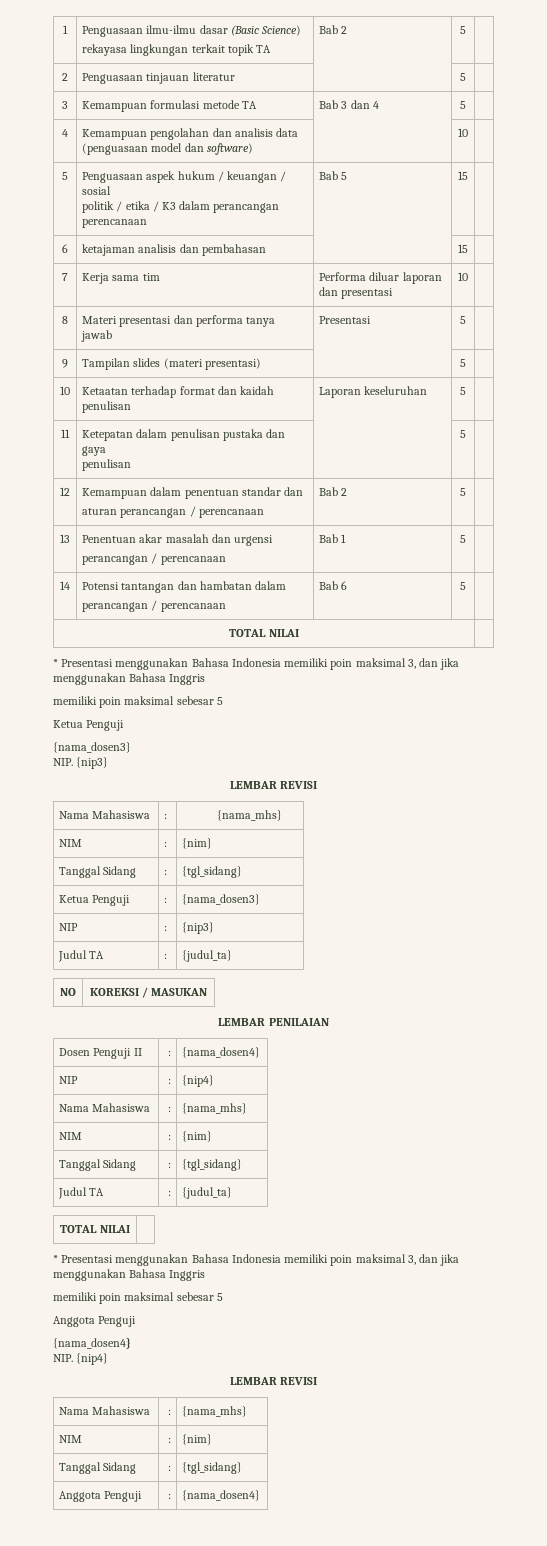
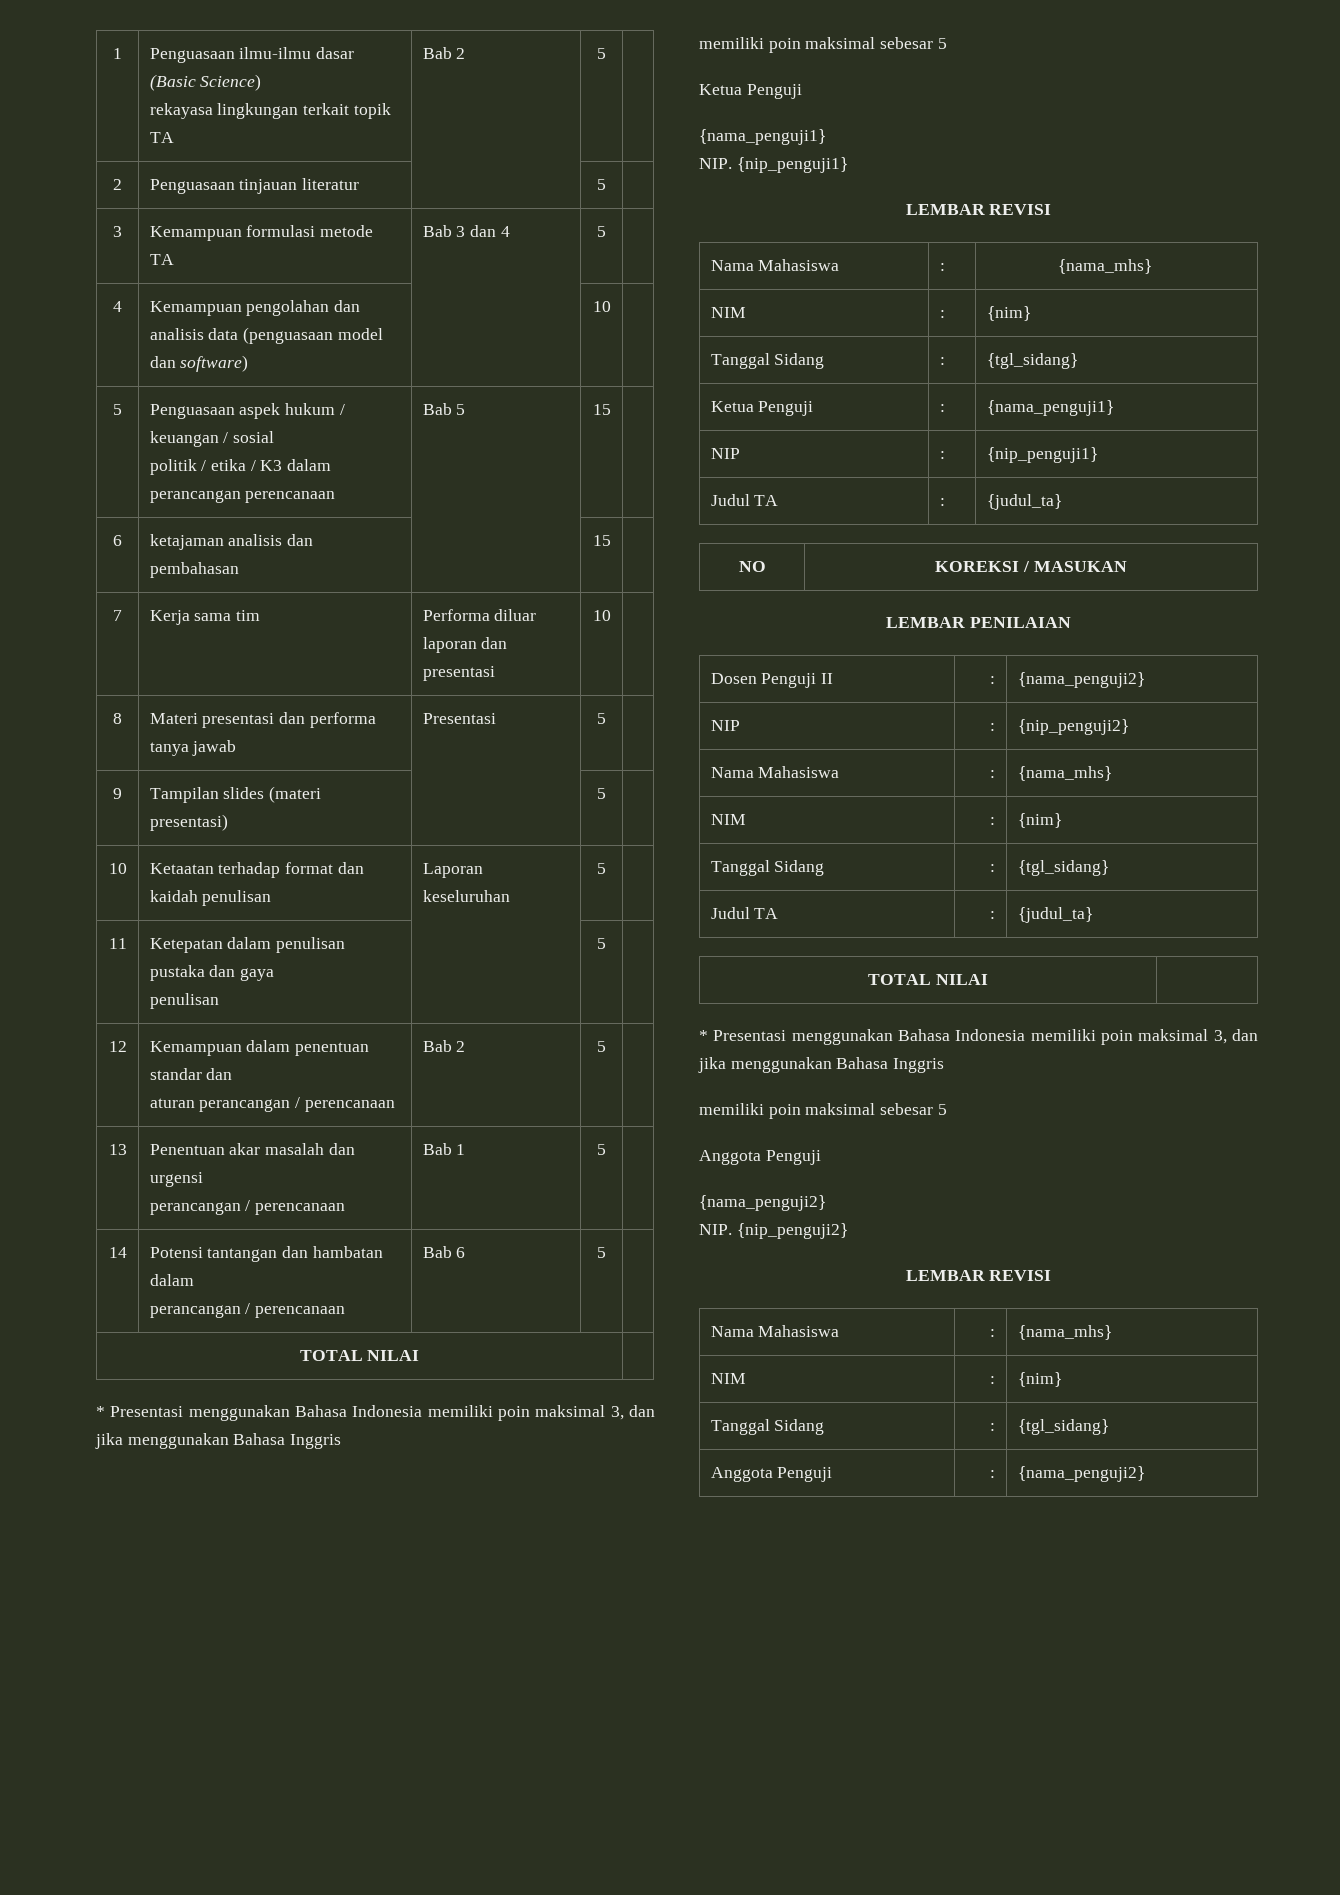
[53,742,131,753] [53,757,109,769] {nama_dosen3} // NIP. {nip3} -> [699,129,826,145] [699,157,848,173] {nama_penguji1} // NIP. {nip_penguji1}
[182,894,261,905] [59,923,79,931] [164,925,168,931] [182,922,215,934] {nama_dosen3} // NIP | : | {nip3} -> [986,400,1114,416] [710,448,740,459] [939,451,945,459] [986,447,1098,463] {nama_penguji1} // NIP | : | {nip_penguji1}
[182,1047,261,1058] [59,1076,79,1084] [167,1078,171,1084] [182,1075,215,1087] {nama_dosen4} // NIP | : | {nip4} -> [1017,672,1145,688] [710,720,740,731] [990,723,996,731] [1017,719,1129,735] {nama_penguji2} // NIP | : | {nip_penguji2}
[53,1337,131,1349] [53,1353,109,1365] {nama_dosen4} // NIP. {nip4} -> [699,1195,826,1211] [699,1223,848,1239] {nama_penguji2} // NIP. {nip_penguji2}
[182,1490,261,1501] {nama_dosen4} -> [1017,1466,1145,1482] {nama_penguji2}

